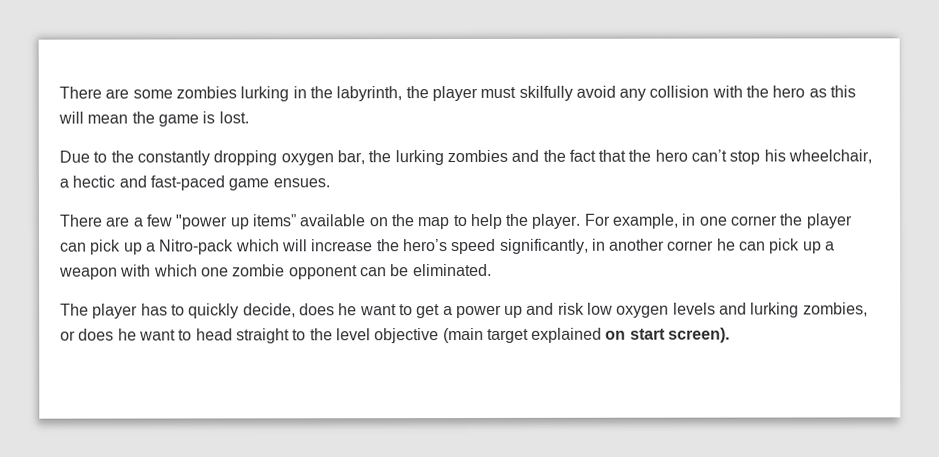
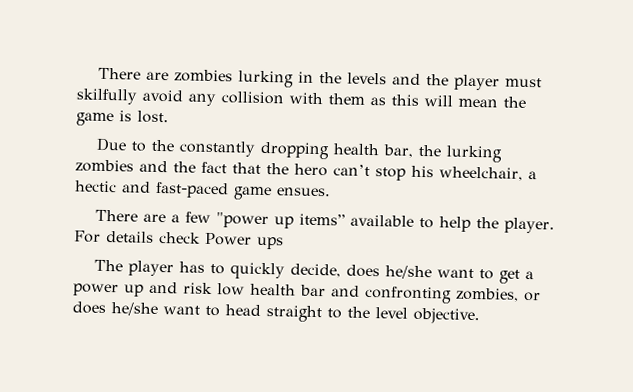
[59,86,173,99] There are some -> [97,67,169,81] There are
[336,86,403,102] labyrinth, -> [346,72,421,85] levels and
[746,85,806,98] the hero -> [328,93,365,105] them
[280,153,334,166] oxygen -> [332,143,379,156] health
[368,214,451,230] on the map -> (414, 220) none
[612,213,853,229] [60,238,836,255] [59,263,492,280] example, in one corner the player can pick up a Nitro-pack which will increase the hero’s speed significantly, in another corner he can pick up a weapon with which one zombie opponent can be eliminated. -> [106,231,284,250] details check Power ups
[338,303,358,316] he -> [384,265,432,280] he/she
[616,302,800,318] oxygen levels and lurking -> [250,283,452,304] health bar and confronting
[117,328,137,341] he -> [111,302,158,317] he/she
[374,327,731,344] objective (main target explained on start screen). -> [413,307,480,325] objective.

